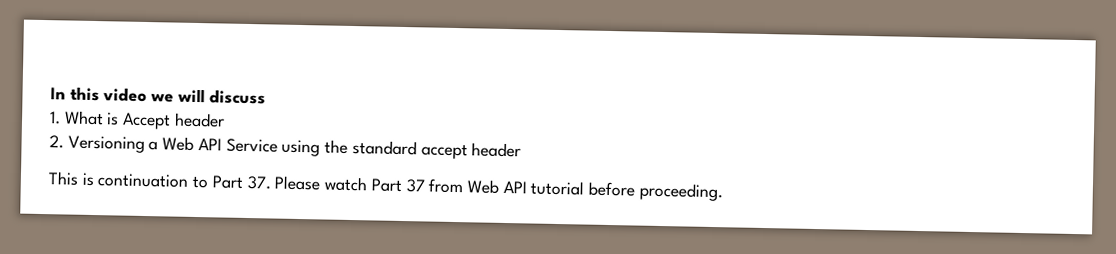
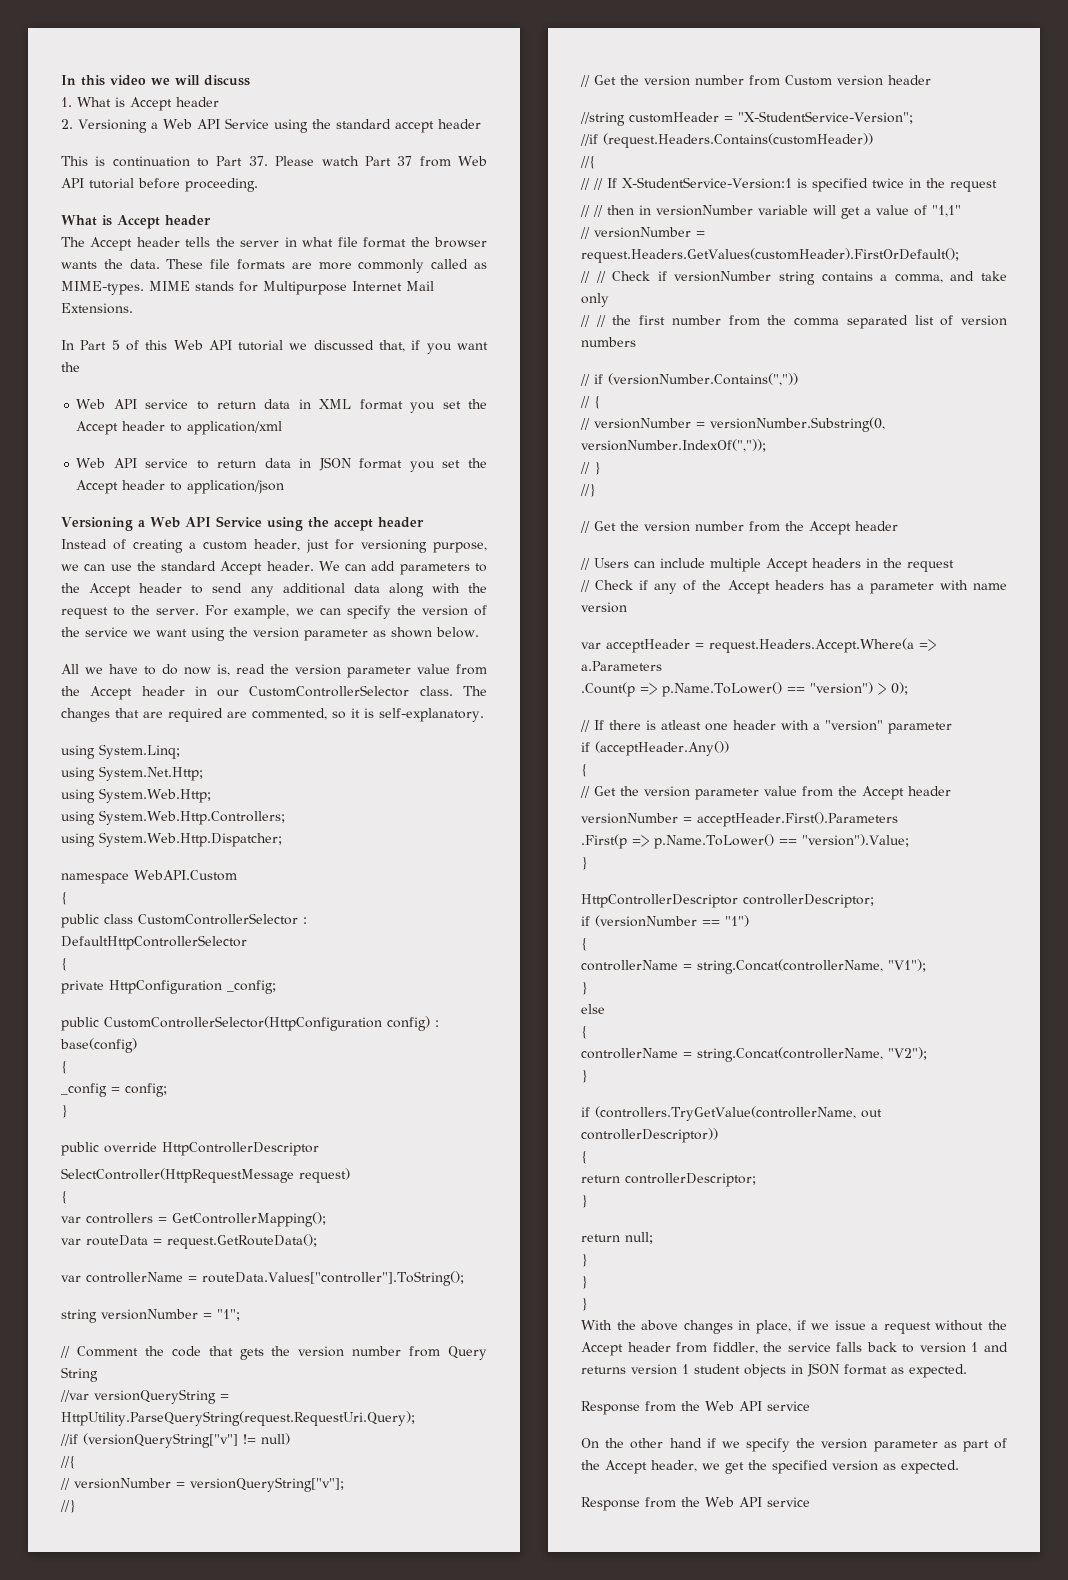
(723, 192) none -> [61,215,211,229] [61,237,487,251] [61,259,488,273] [61,281,434,295] [61,303,133,314] [61,340,489,354] [61,362,80,372] [76,399,488,413] [76,421,283,435] [76,457,487,472] [76,480,285,494] [61,516,424,531] [61,539,487,553] [61,561,487,575] [61,583,488,597] [61,605,487,619] [61,627,479,641] [61,664,487,678] [61,685,487,700] [61,708,484,722] [61,744,180,759] [61,766,203,781] [61,788,211,803] [61,810,285,825] [61,832,282,847] [61,870,237,884] [61,892,68,905] [61,913,307,928] [61,935,247,950] [61,958,68,971] [61,980,276,994] [61,1016,439,1031] [60,1038,137,1053] [61,1061,68,1074] [61,1083,167,1097] [61,1105,68,1118] [61,1142,319,1156] [61,1168,350,1183] [61,1191,68,1204] [61,1212,326,1227] [61,1234,317,1249] [61,1271,464,1286] [61,1309,240,1323] [60,1346,487,1360] [61,1367,98,1382] [60,1389,229,1404] [61,1411,415,1426] [60,1433,290,1448] [60,1456,76,1469] [60,1477,344,1492] [60,1500,76,1513] [580,75,931,87] [580,111,913,126] [580,133,873,148] [580,156,596,169] [580,177,997,192] [580,205,961,219] [580,227,705,239] [581,248,959,263] [580,271,1007,285] [581,293,609,307] [580,315,1007,329] [581,337,636,347] [580,373,798,386] [580,396,601,409] [580,417,885,432] [581,439,766,452] [580,462,601,475] [580,484,596,497] [580,521,898,535] [580,558,954,572] [580,580,1007,594] [581,602,627,613] [581,638,936,653] [581,661,662,671] [581,682,908,697] [580,720,952,734] [581,741,729,756] [581,764,588,777] [580,786,951,800] [581,812,898,827] [581,834,909,849] [581,857,588,870] [581,894,874,908] [581,915,749,927] [581,938,588,951] [581,959,926,974] [581,982,588,995] [581,1004,605,1014] [581,1026,588,1039] [581,1047,927,1062] [581,1070,588,1083] [581,1106,882,1121] [581,1128,718,1143] [581,1151,588,1164] [581,1173,756,1187] [581,1195,588,1208] [581,1232,653,1244] [581,1254,588,1267] [581,1276,588,1289] [581,1298,588,1311] [581,1320,1007,1334] [581,1342,1008,1356] [581,1363,967,1378] [581,1401,810,1415] [581,1438,1007,1452] [581,1460,959,1474] [581,1497,810,1511] // What is Accept header // The Accept header tells the server in what file format the browser wants the data. These file formats are more commonly called as MIME-types. MIME stands for Multipurpose Internet Mail Extensions. // In Part 5 of this Web API tutorial we discussed that, if you want the // Web API service to return data in XML format you set the Accept header to application/xml // Web API service to return data in JSON format you set the Accept header to application/json // Versioning a Web API Service using the accept header // Instead of creating a custom header, just for versioning purpose, we can use the standard Accept header. We can add parameters to the Accept header to send any additional data along with the request to the server. For example, we can specify the version of the service we want using the version parameter as shown below. // All we have to do now is, read the version parameter value from the Accept header in our CustomControllerSelector class. The changes that are required are commented, so it is self-explanatory. // using System.Linq; // using System.Net.Http; // using System.Web.Http; // using System.Web.Http.Controllers; // using System.Web.Http.Dispatcher; // namespace WebAPI.Custom // { // public class CustomControllerSelector : DefaultHttpControllerSelector // { // private HttpConfiguration _config; // public CustomControllerSelector(HttpConfiguration config) : base(config) // { // _config = config; // } // public override HttpControllerDescriptor // SelectController(HttpRequestMessage request) // { // var controllers = GetControllerMapping(); // var routeData = request.GetRouteData(); // var controllerName = routeData.Values["controller"].ToString(); // string versionNumber = "1"; // // Comment the code that gets the version number from Query String // //var versionQueryString = HttpUtility.ParseQueryString(request.RequestUri.Query); // //if (versionQueryString["v"] != null) // //{ // // versionNumber = versionQueryString["v"]; // //} // // Get the version number from Custom version header // //string customHeader = "X-StudentService-Version"; // //if (request.Headers.Contains(customHeader)) // //{ // // // If X-StudentService-Version:1 is specified twice in the request // // // then in versionNumber variable will get a value of "1,1" // // versionNumber = request.Headers.GetValues(customHeader).FirstOrDefault(); // // // Check if versionNumber string contains a comma, and take only // // // the first number from the comma separated list of version numbers // // if (versionNumber.Contains(",")) // // { // // versionNumber = versionNumber.Substring(0, versionNumber.IndexOf(",")); // // } // //} // // Get the version number from the Accept header // // Users can include multiple Accept headers in the request // // Check if any of the Accept headers has a parameter with name version // var acceptHeader = request.Headers.Accept.Where(a => a.Parameters // .Count(p => p.Name.ToLower() == "version") > 0); // // If there is atleast one header with a "version" parameter // if (acceptHeader.Any()) // { // // Get the version parameter value from the Accept header // versionNumber = acceptHeader.First().Parameters // .First(p => p.Name.ToLower() == "version").Value; // } // HttpControllerDescriptor controllerDescriptor; // if (versionNumber == "1") // { // controllerName = string.Concat(controllerName, "V1"); // } // else // { // controllerName = string.Concat(controllerName, "V2"); // } // if (controllers.TryGetValue(controllerName, out controllerDescriptor)) // { // return controllerDescriptor; // } // return null; // } // } // } // With the above changes in place, if we issue a request without the Accept header from fiddler, the service falls back to version 1 and returns version 1 student objects in JSON format as expected. // Response from the Web API service // On the other hand if we specify the version parameter as part of the Accept header, we get the specified version as expected. // Response from the Web API service

